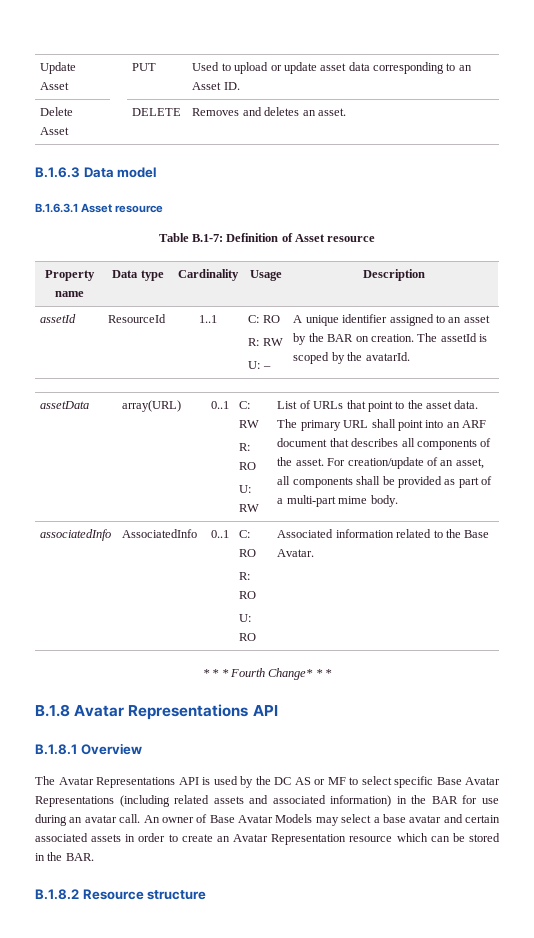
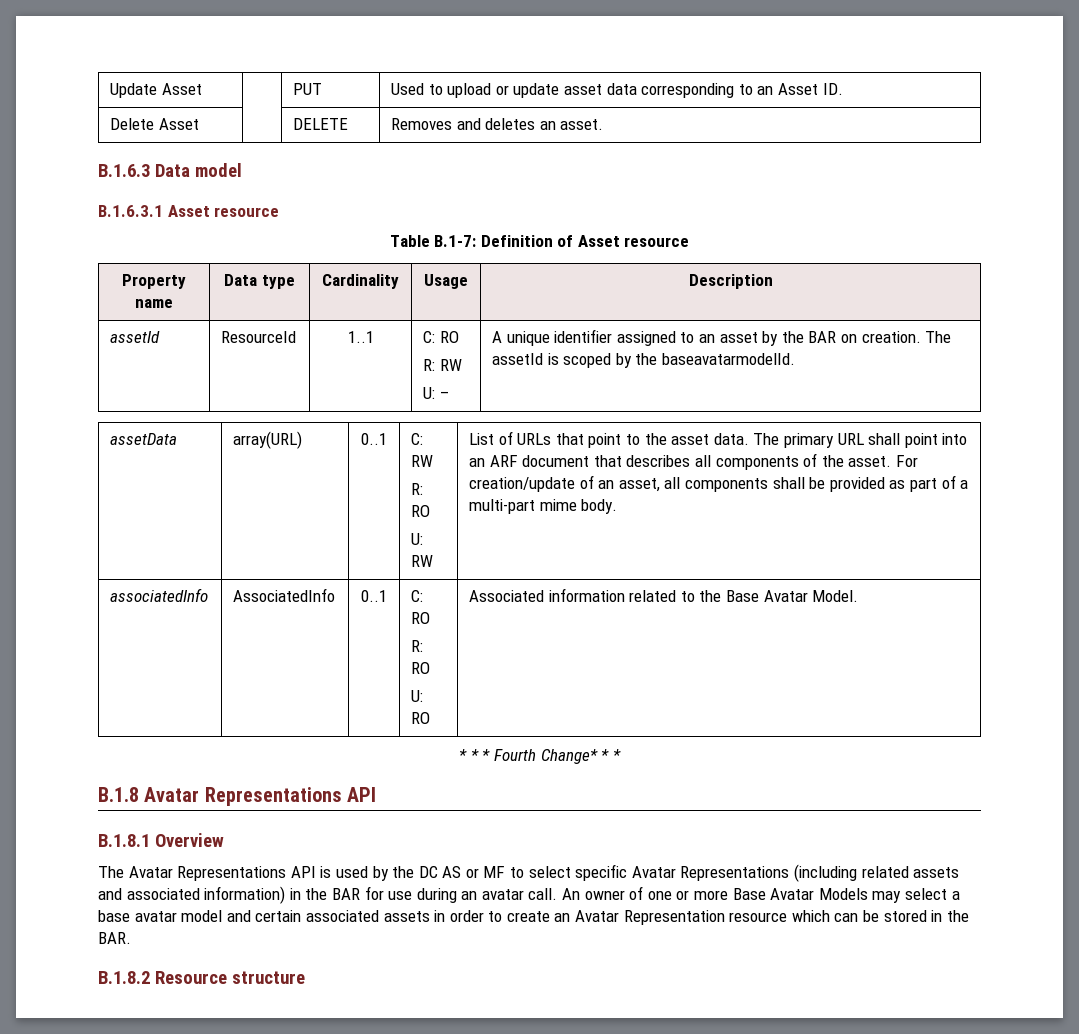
[365,352,410,361] avatarId. -> [661,353,795,365] baseavatarmodelId.
[277,549,315,557] Avatar. -> [763,590,859,602] Avatar Model.
[436,777,462,785] Base -> (628, 872) none
(208, 818) none -> [647,890,729,900] one or more
(442, 819) none -> [181,910,223,922] model

